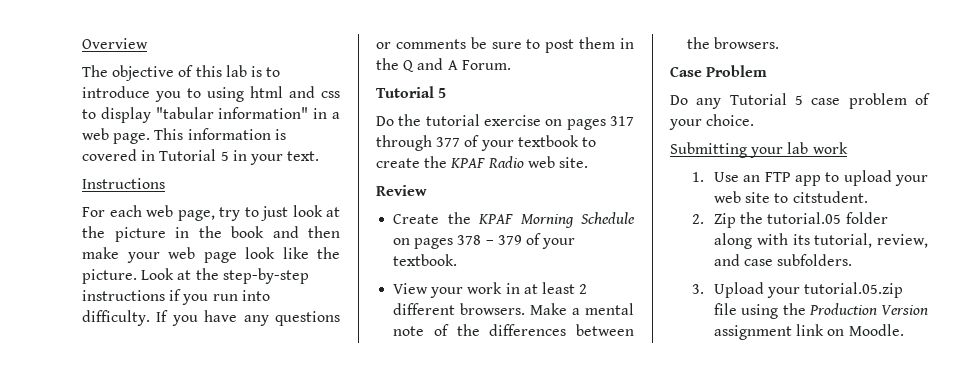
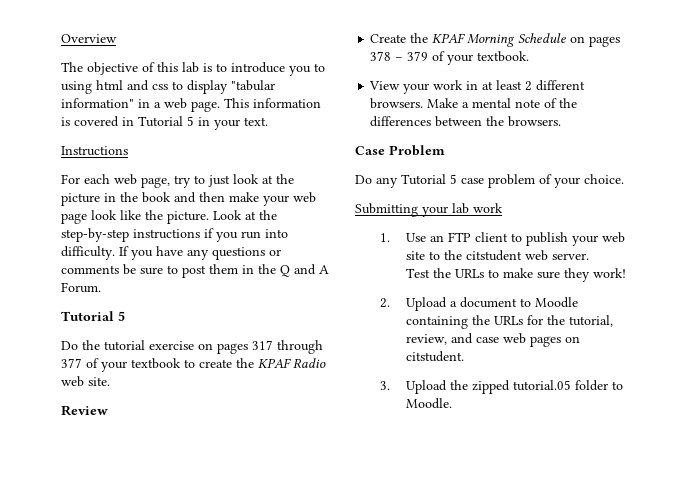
[795,170,892,186] app to upload -> [474,232,568,246] client to publish
[792,191,868,203] [692,212,888,228] [714,233,928,249] [714,254,853,266] [692,282,904,298] [714,303,928,319] [714,324,845,340] citstudent. // 2. Zip the tutorial.05 folder along with its tutorial, review, and case subfolders. // 3. Upload your tutorial.05.zip file using the Production Version assignment link on -> [443,250,589,261] [405,268,626,282] [380,297,578,311] [405,315,613,329] [405,333,580,347] [405,351,464,362] [380,380,623,394] the citstudent web server. // Test the URLs to make sure they work! // 2. Upload a document to Moodle containing the URLs for the tutorial, review, and case web pages on citstudent. // 3. Upload the zipped tutorial.05 folder to

